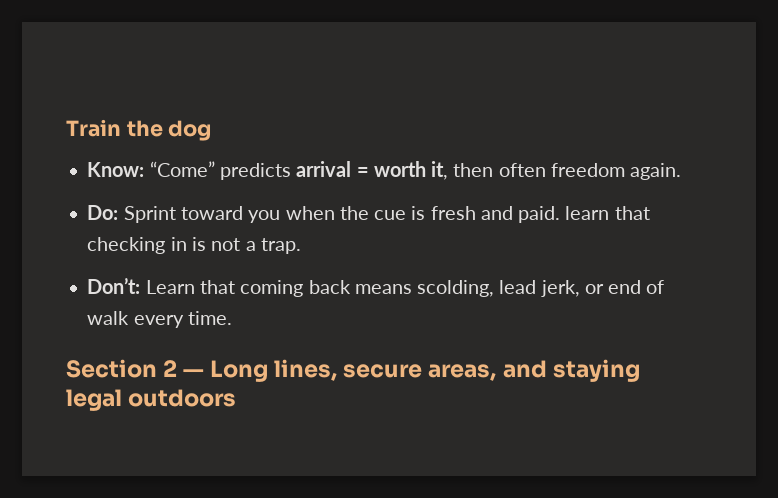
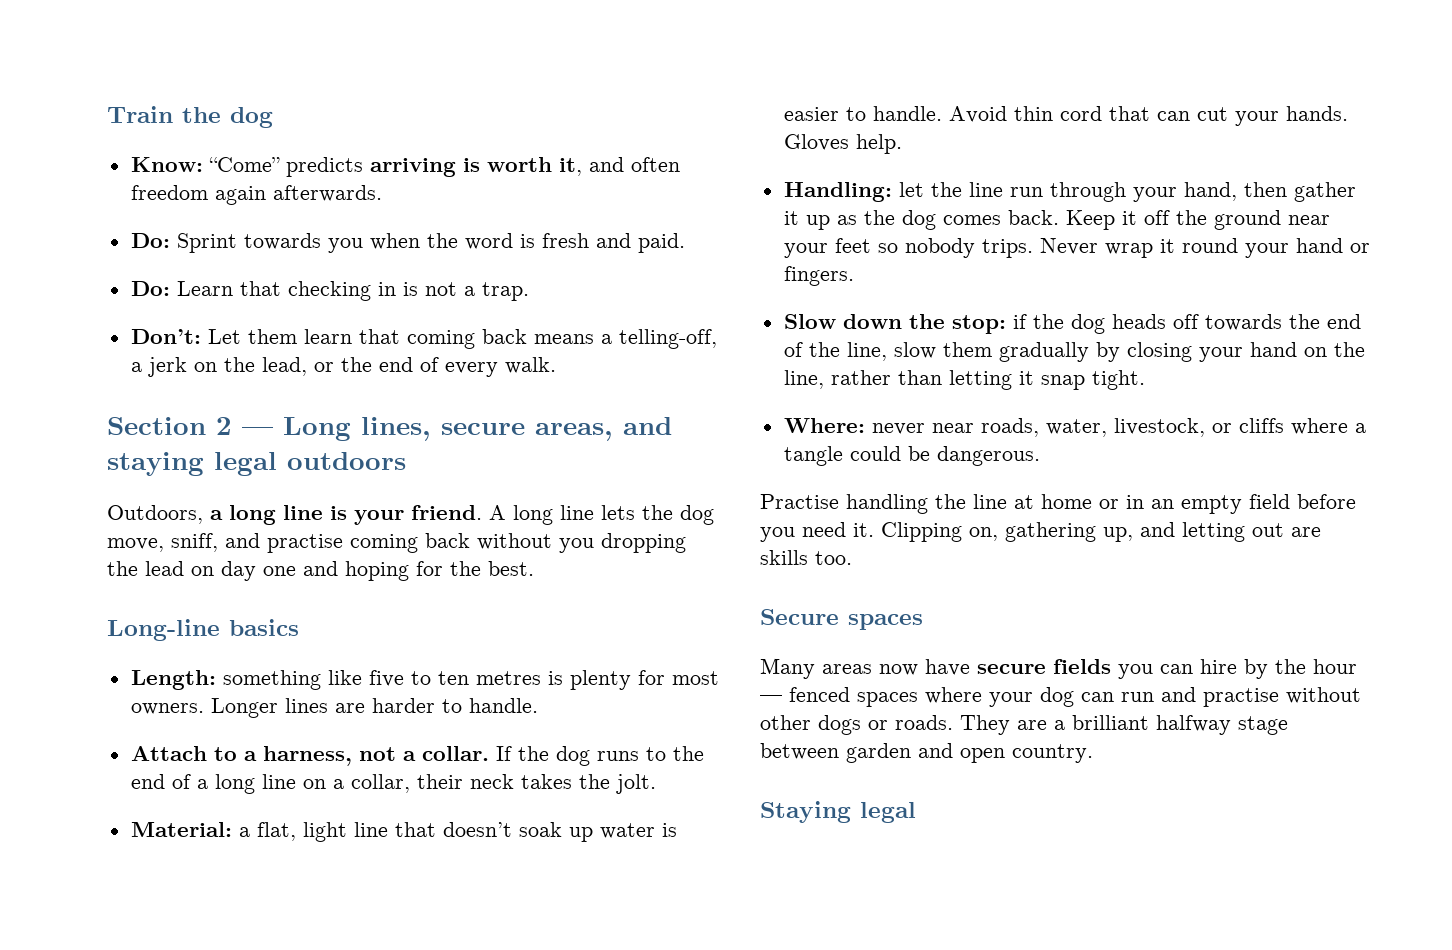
[296,161,369,177] arrival = -> [369,158,480,177] arriving is
[453,163,494,177] then -> [588,157,624,172] and
[630,163,682,180] again. -> [214,185,382,205] again afterwards.
[180,206,243,220] toward -> [243,233,321,250] towards
[374,210,407,220] cue -> [464,233,513,250] word
[565,206,610,220] learn -> [130,281,233,296] // Do: Learn
[145,280,195,294] Learn -> [207,329,352,344] Let them learn
[417,280,665,297] [87,311,232,328] scolding, lead jerk, or end of walk every time. -> [600,329,717,349] [130,357,556,377] a telling-off, a jerk on the lead, or the end of every walk.
(237, 398) none -> [107,505,714,525] [107,533,686,553] [107,561,534,581] [107,619,299,641] [130,670,719,690] [130,698,538,718] [130,746,704,766] [130,774,656,794] [130,822,677,842] [783,106,1348,126] [783,134,902,154] [783,182,1356,202] [783,210,1330,230] [783,238,1370,258] [783,266,854,286] [783,314,1361,334] [783,342,1365,362] [783,370,1145,390] [783,418,1366,437] [783,446,1040,466] [760,494,1356,514] [760,522,1321,542] [760,550,852,565] [760,609,923,630] [760,658,1357,679] [760,687,1361,707] [760,715,1288,735] [760,743,1093,763] [760,801,916,823] // Outdoors, a long line is your friend. A long line lets the dog move, sniff, and practise coming back without you dropping the lead on day one and hoping for the best. // Long-line basics // Length: something like five to ten metres is plenty for most owners. Longer lines are harder to handle. // Attach to a harness, not a collar. If the dog runs to the end of a long line on a collar, their neck takes the jolt. // Material: a flat, light line that doesn’t soak up water is easier to handle. Avoid thin cord that can cut your hands. Gloves help. // Handling: let the line run through your hand, then gather it up as the dog comes back. Keep it off the ground near your feet so nobody trips. Never wrap it round your hand or fingers. // Slow down the stop: if the dog heads off towards the end of the line, slow them gradually by closing your hand on the line, rather than letting it snap tight. // Where: never near roads, water, livestock, or cliffs where a tangle could be dangerous. // Practise handling the line at home or in an empty field before you need it. Clipping on, gathering up, and letting out are skills too. // Secure spaces // Many areas now have secure fields you can hire by the hour — fenced spaces where your dog can run and practise without other dogs or roads. They are a brilliant halfway stage between garden and open country. // Staying legal

